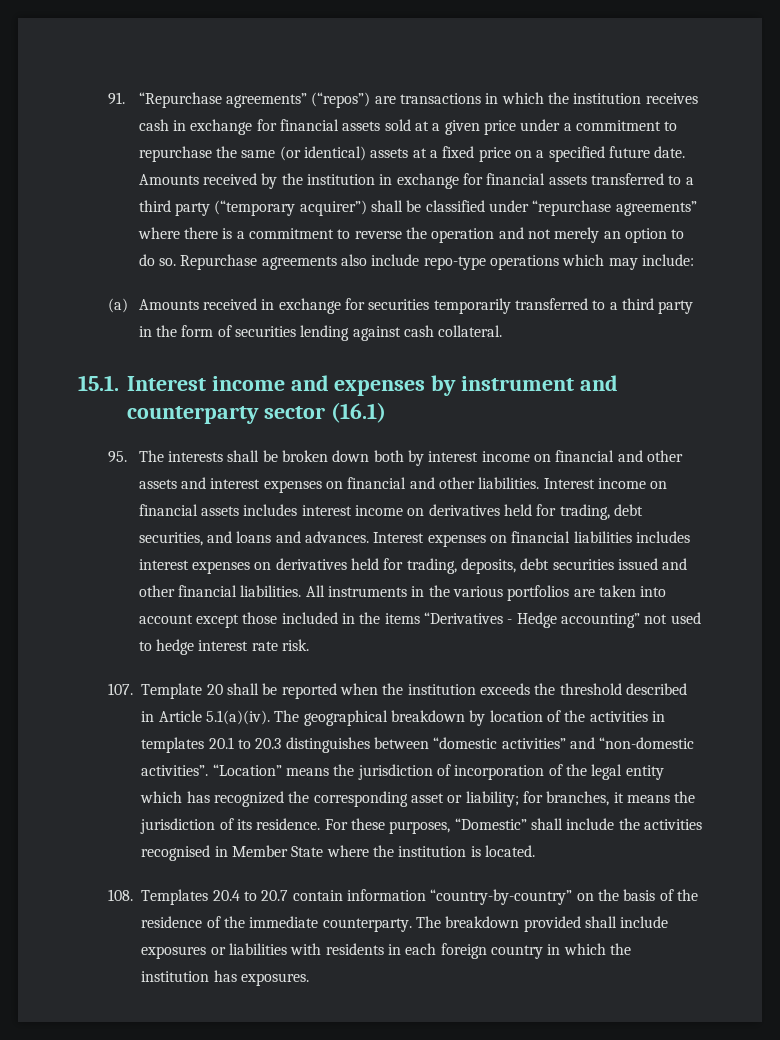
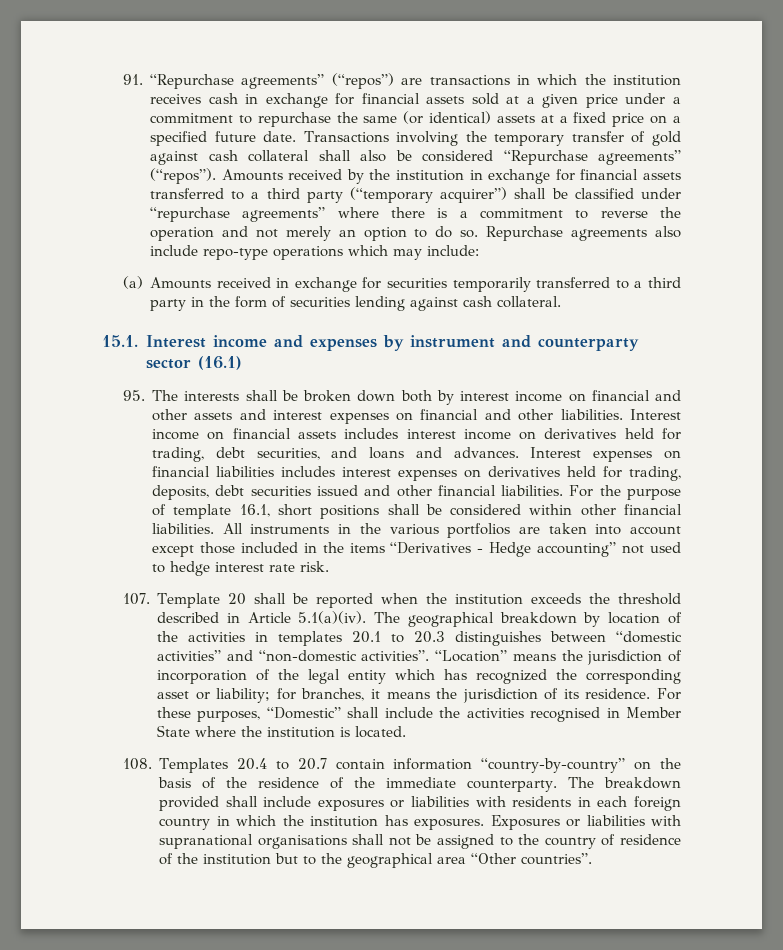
(686, 152) none -> [303,131,681,146] [150,150,681,165] [150,168,217,184] Transactions involving the temporary transfer of gold against cash collateral shall also be considered “Repurchase agreements” (“repos”).
(302, 591) none -> [569,485,681,500] [152,504,682,519] [152,523,215,534] For the purpose of template 16.1, short positions shall be considered within other financial liabilities.
(310, 979) none -> [490,815,682,830] [159,834,681,849] [159,853,593,868] Exposures or liabilities with supranational organisations shall not be assigned to the country of residence of the institution but to the geographical area “Other countries”.

